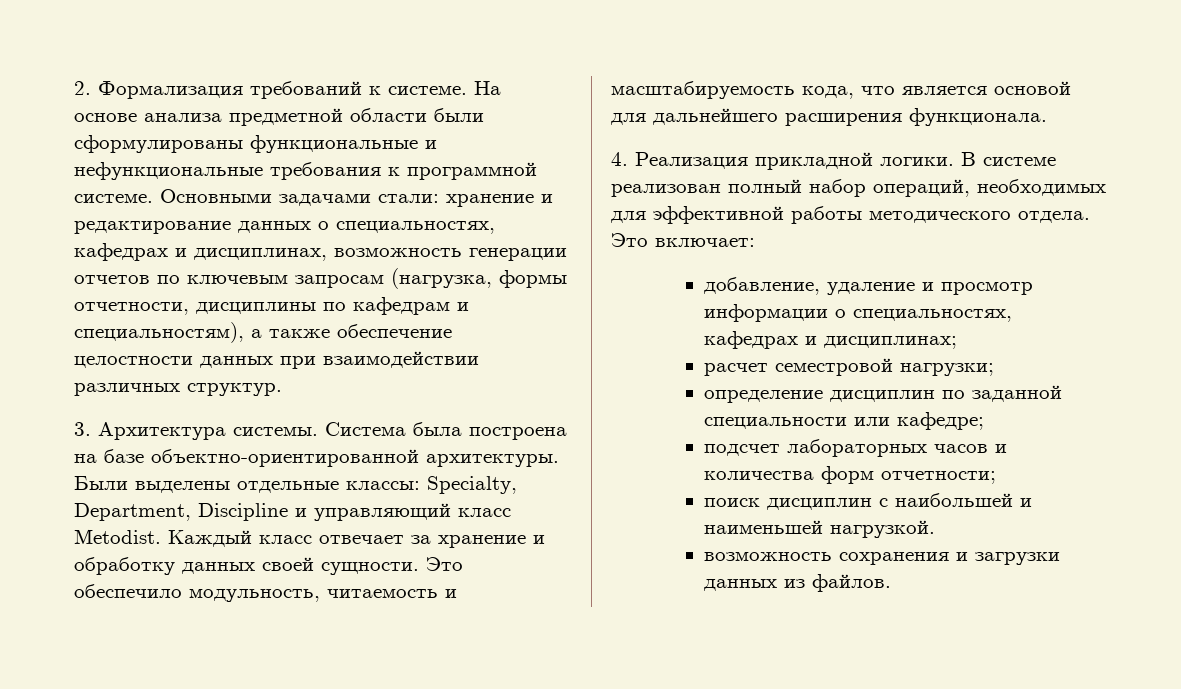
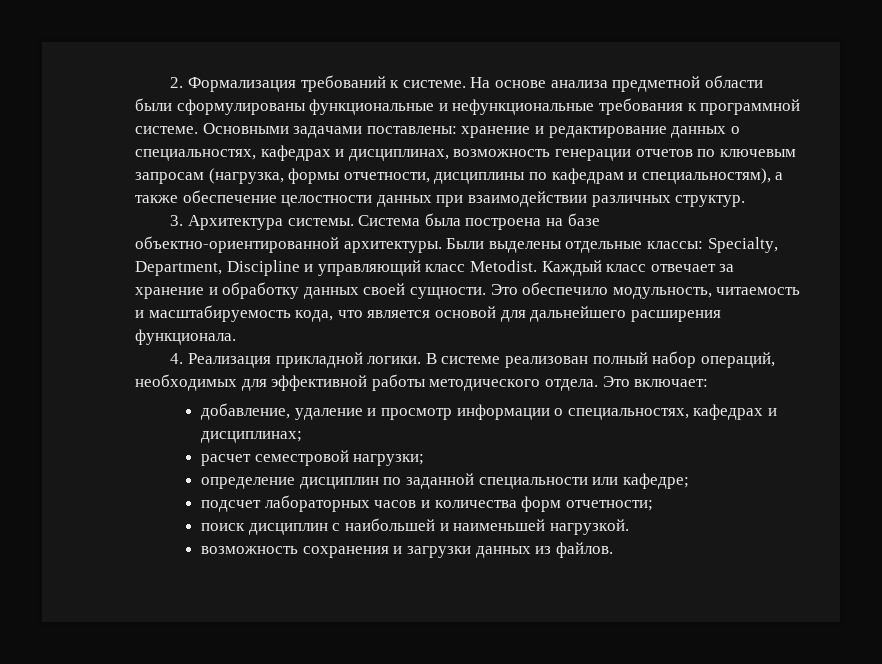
[378,194,439,203] стали: -> [366,126,457,134] поставлены:

